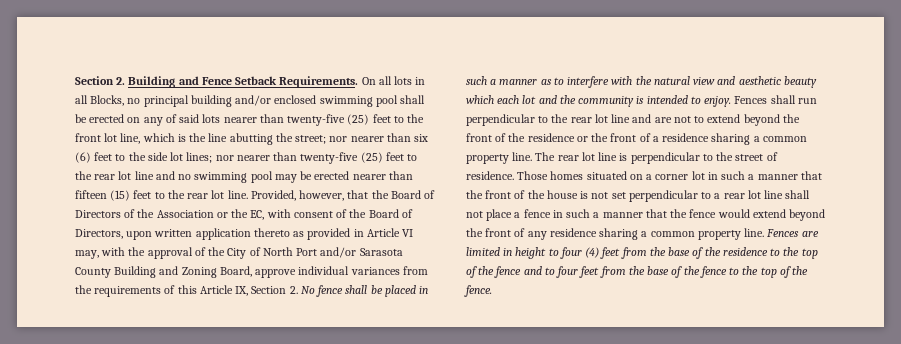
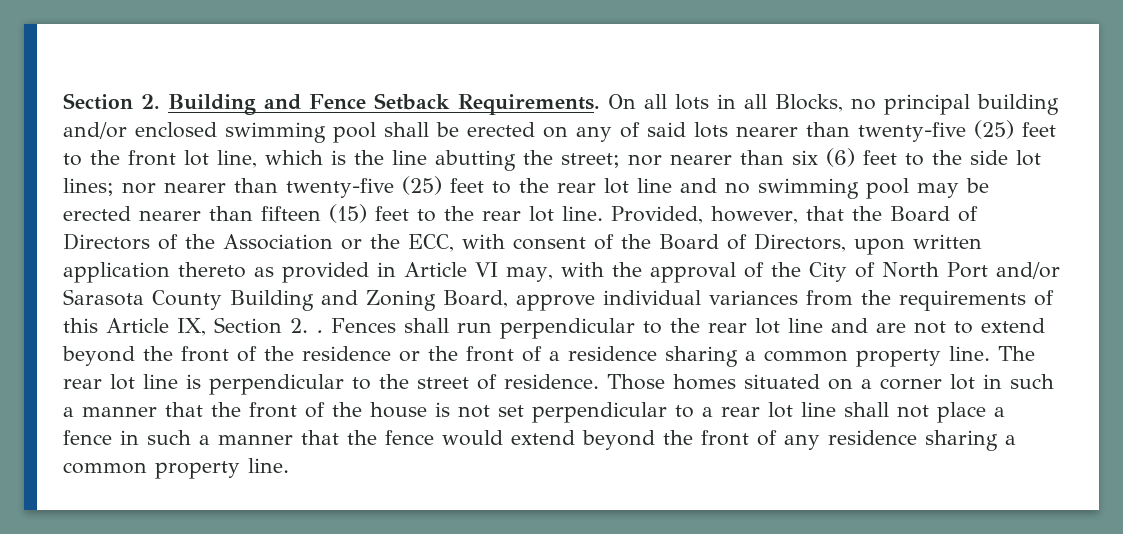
[250,210,265,220] EC, -> [408,234,454,252] ECC,
[300,285,429,297] [466,76,817,88] [466,95,732,107] No fence shall be placed in such a manner as to interfere with the natural view and aesthetic beauty which each lot and the community is intended to enjoy. -> [316,330,323,333] .
[766,229,819,237] [466,247,818,259] [466,266,809,278] [464,285,492,297] Fences are limited in height to four (4) feet from the base of the residence to the top of the fence and to four feet from the base of the fence to the top of the fence. -> (289, 465) none

